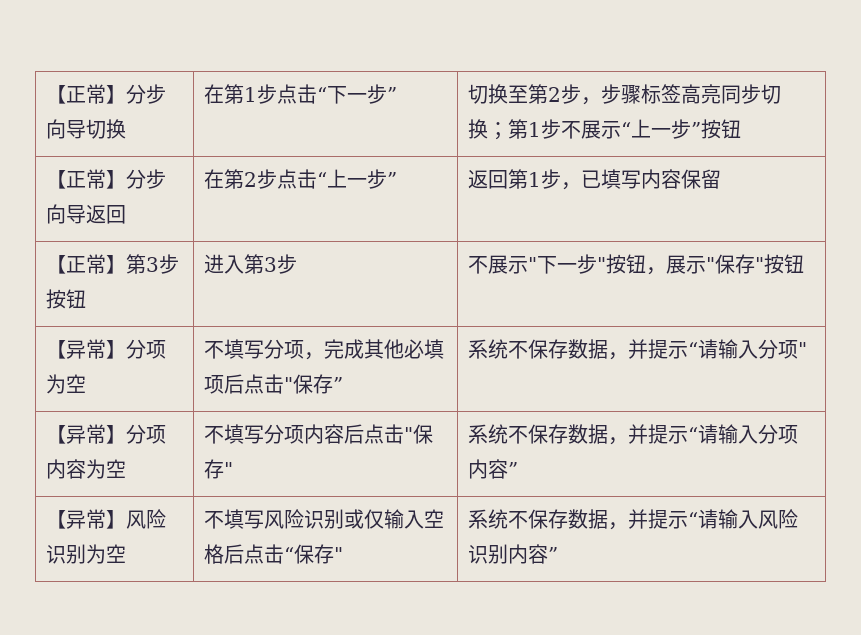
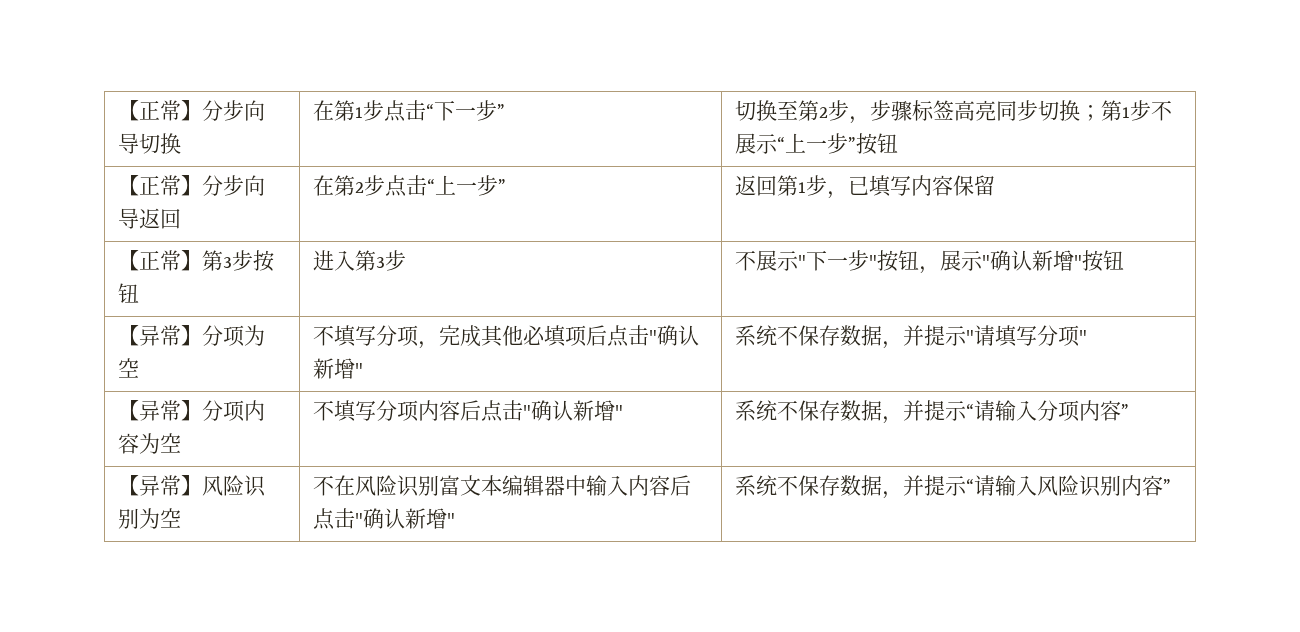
[714,254,755,274] 保存 -> [990,250,1075,271] 确认新增
[292,374,343,394] [467,339,758,360] 保存” | 系统不保存数据，并提示“请输入 -> [657,325,700,346] [313,358,364,379] [735,325,1038,349] 确认新增" | 系统不保存数据，并提示"请填写
[412,424,433,444] [203,459,224,479] 保存 -> [531,400,616,421] 确认新增
[223,509,444,529] [203,544,334,564] 填写风险识别或仅输入空格后点击“保存 -> [334,475,692,497] [313,508,448,530] 在风险识别富文本编辑器中输入内容后点击"确认新增

